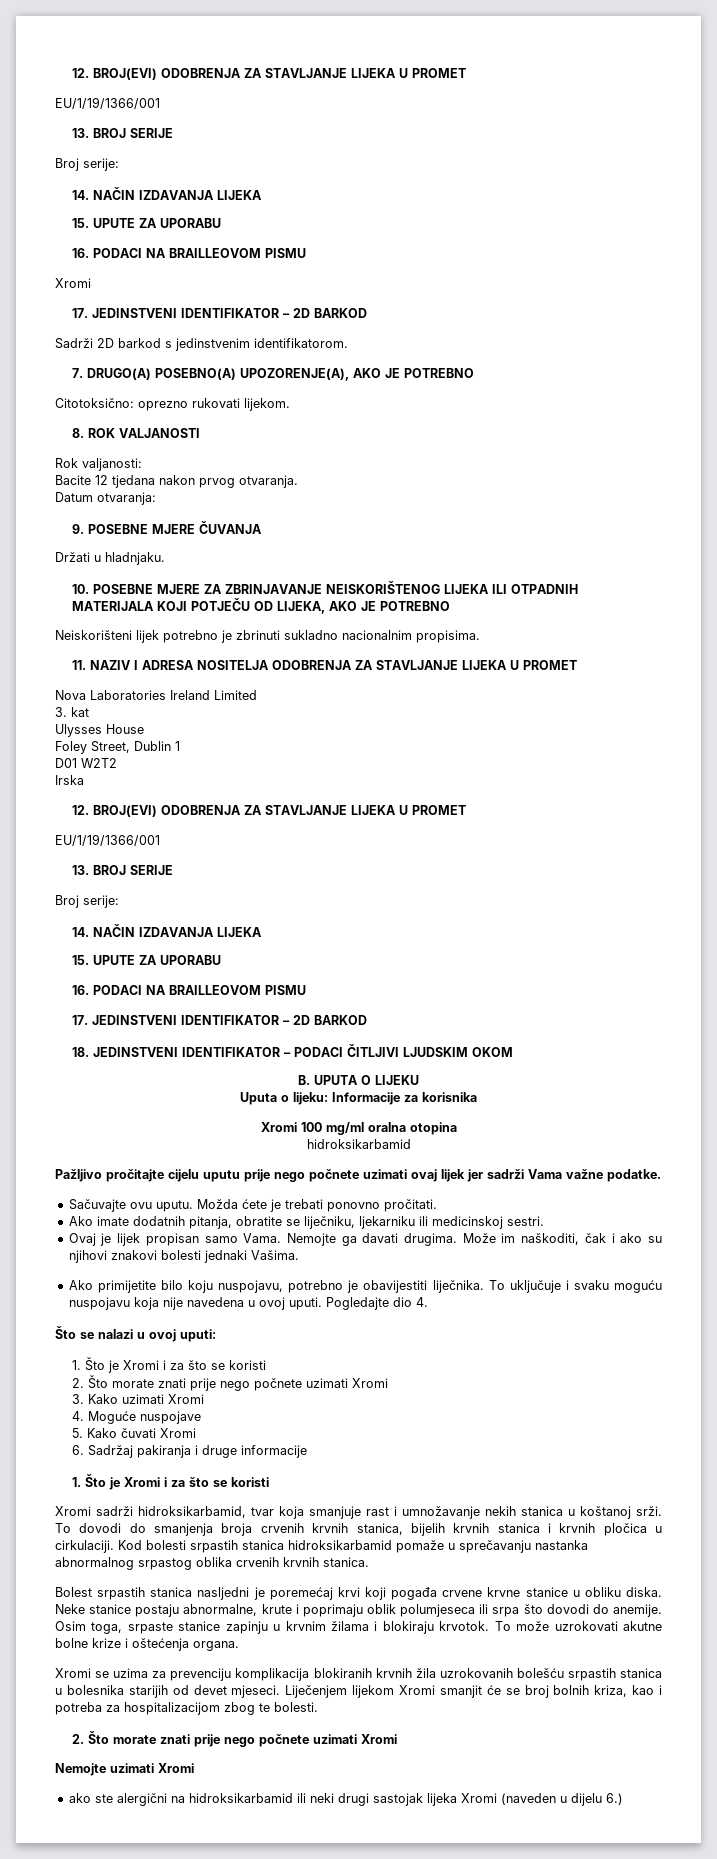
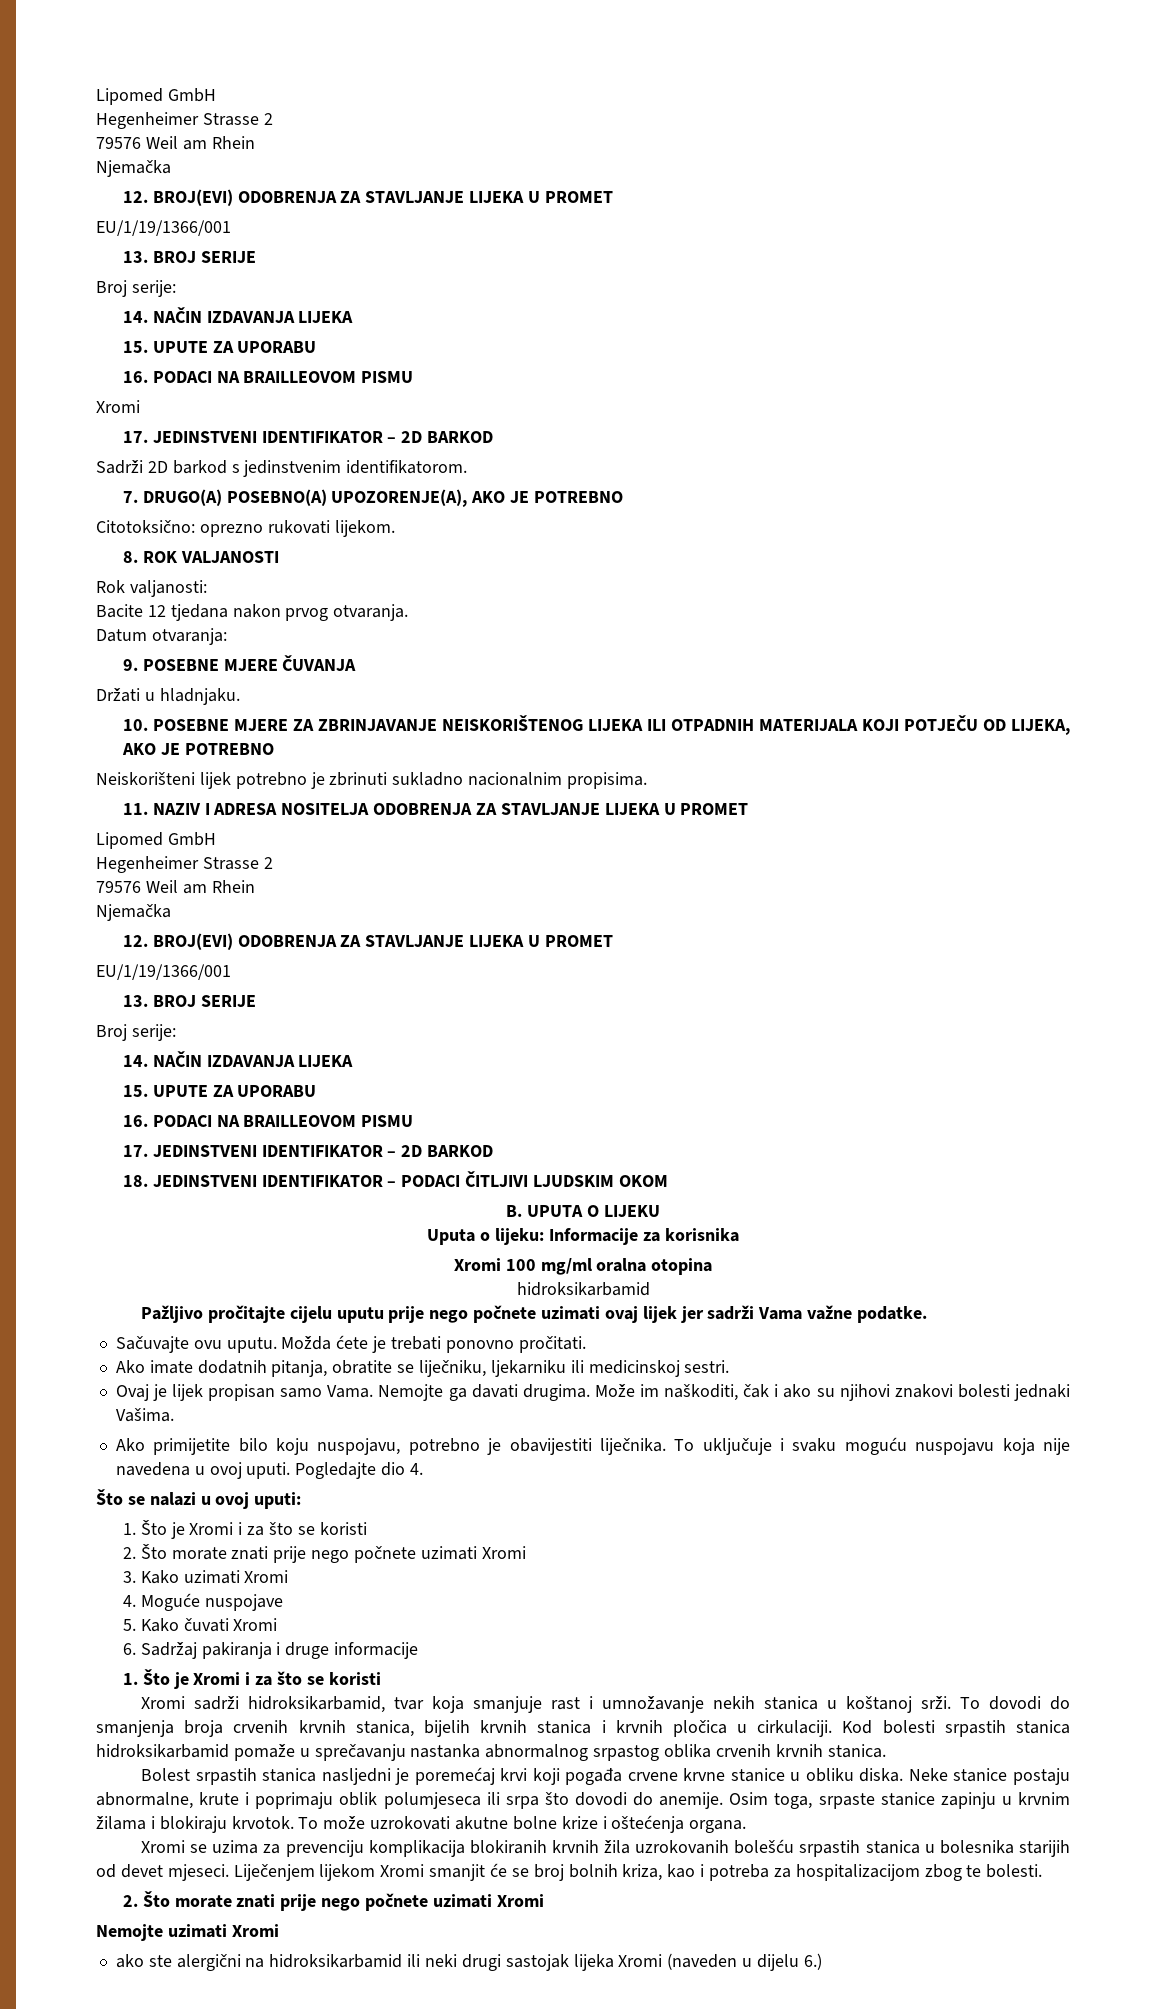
(72, 73) none -> [96,88,216,105] [96,112,273,129] [96,136,255,150] [96,160,171,177] Lipomed GmbH // Hegenheimer Strasse 2 // 79576 Weil am Rhein // Njemačka //
[55,690,257,700] [55,707,89,717] [55,724,144,737] [55,741,180,754] [55,758,117,768] [55,775,84,785] Nova Laboratories Ireland Limited // 3. kat // Ulysses House // Foley Street, Dublin 1 // D01 W2T2 // Irska -> [96,832,216,849] [96,856,273,873] [96,880,255,894] [96,904,171,921] Lipomed GmbH // Hegenheimer Strasse 2 // 79576 Weil am Rhein // Njemačka

